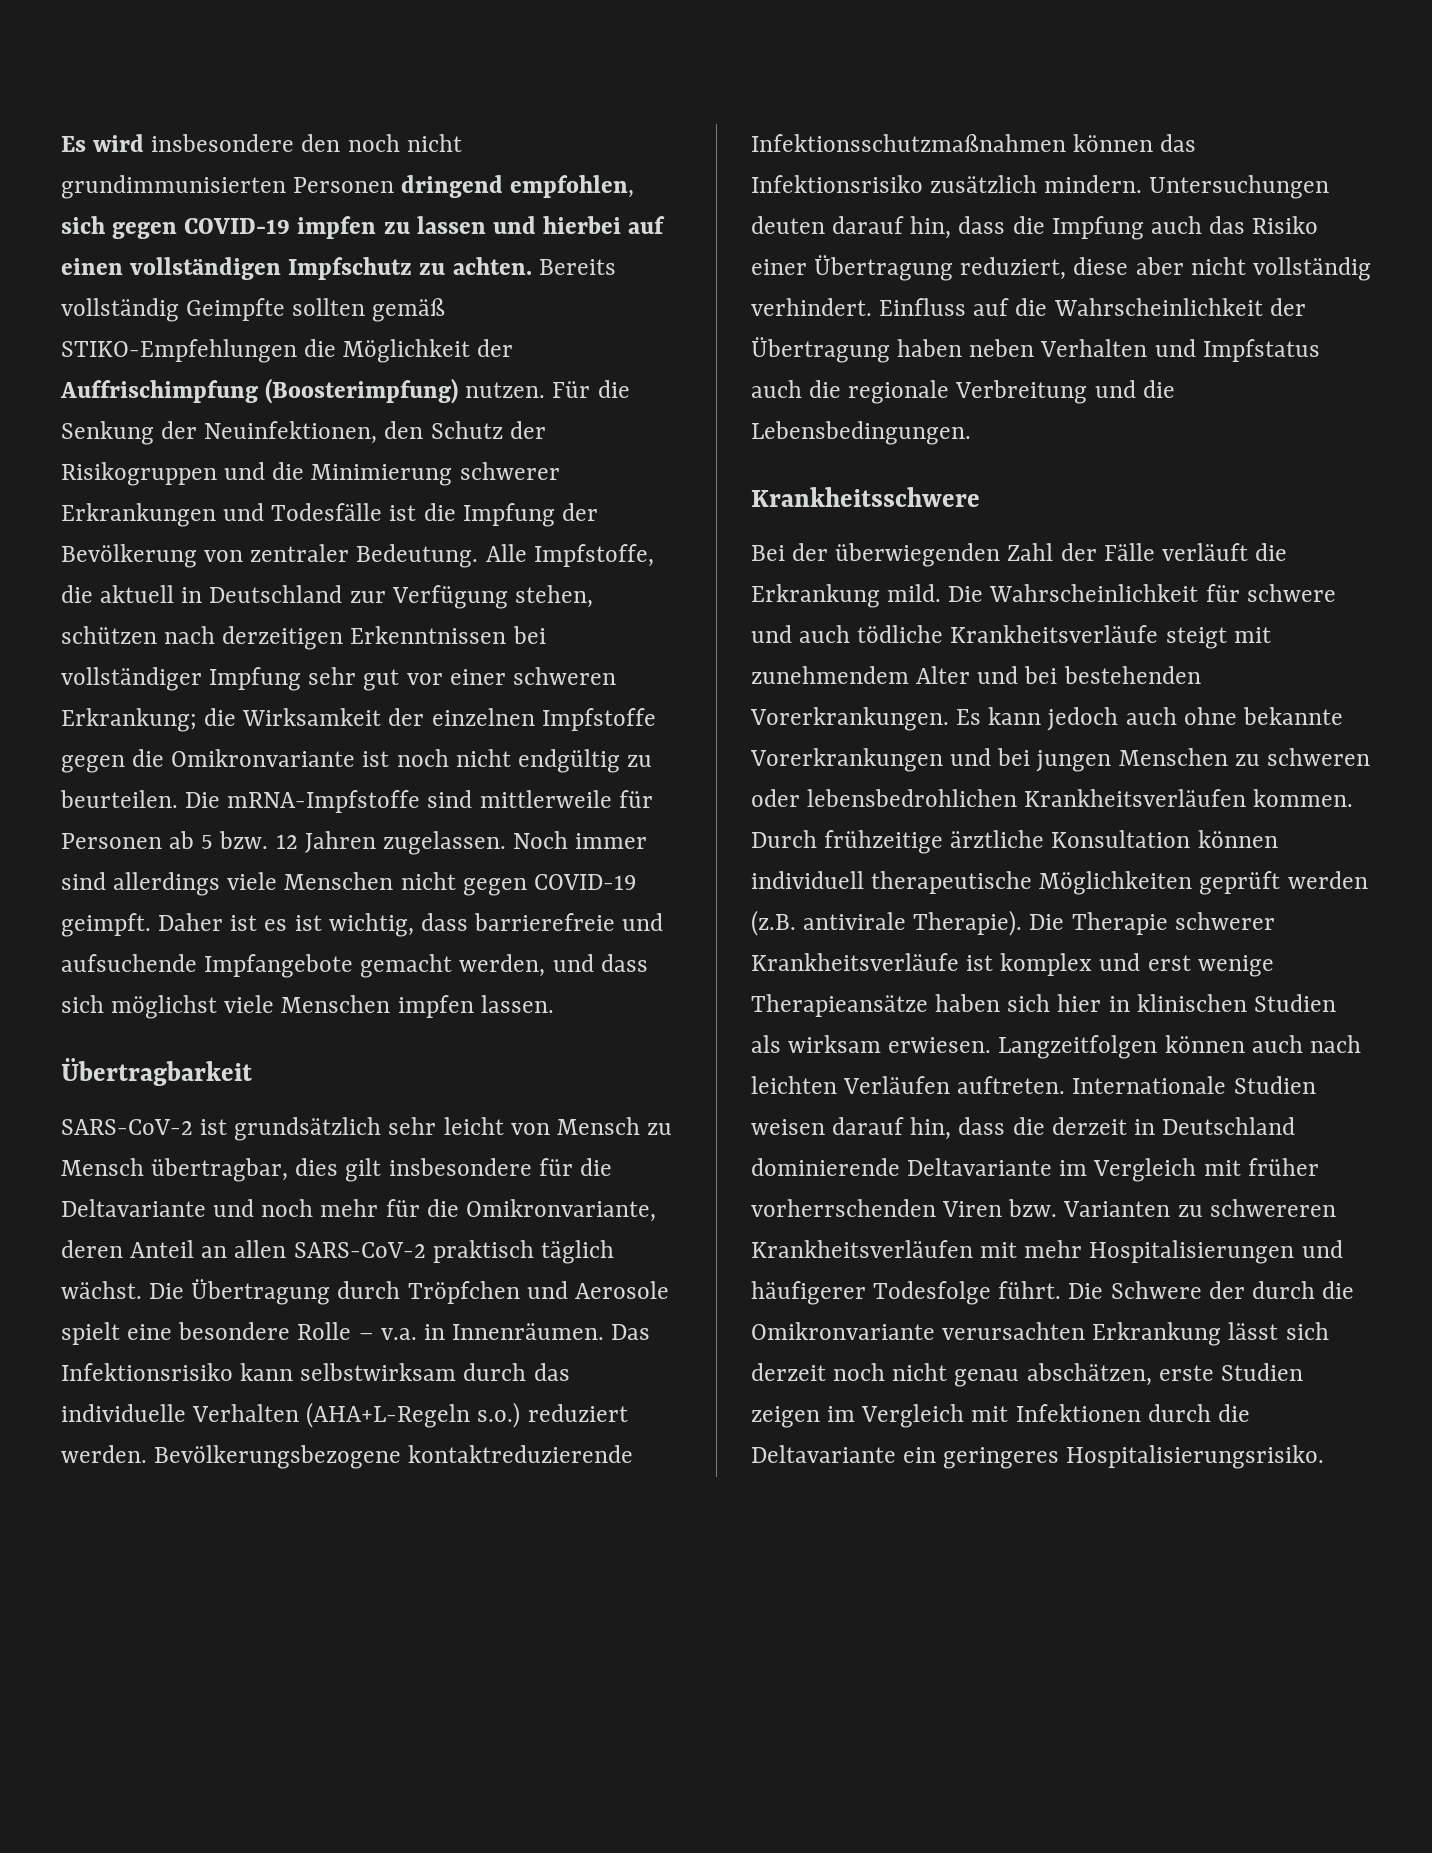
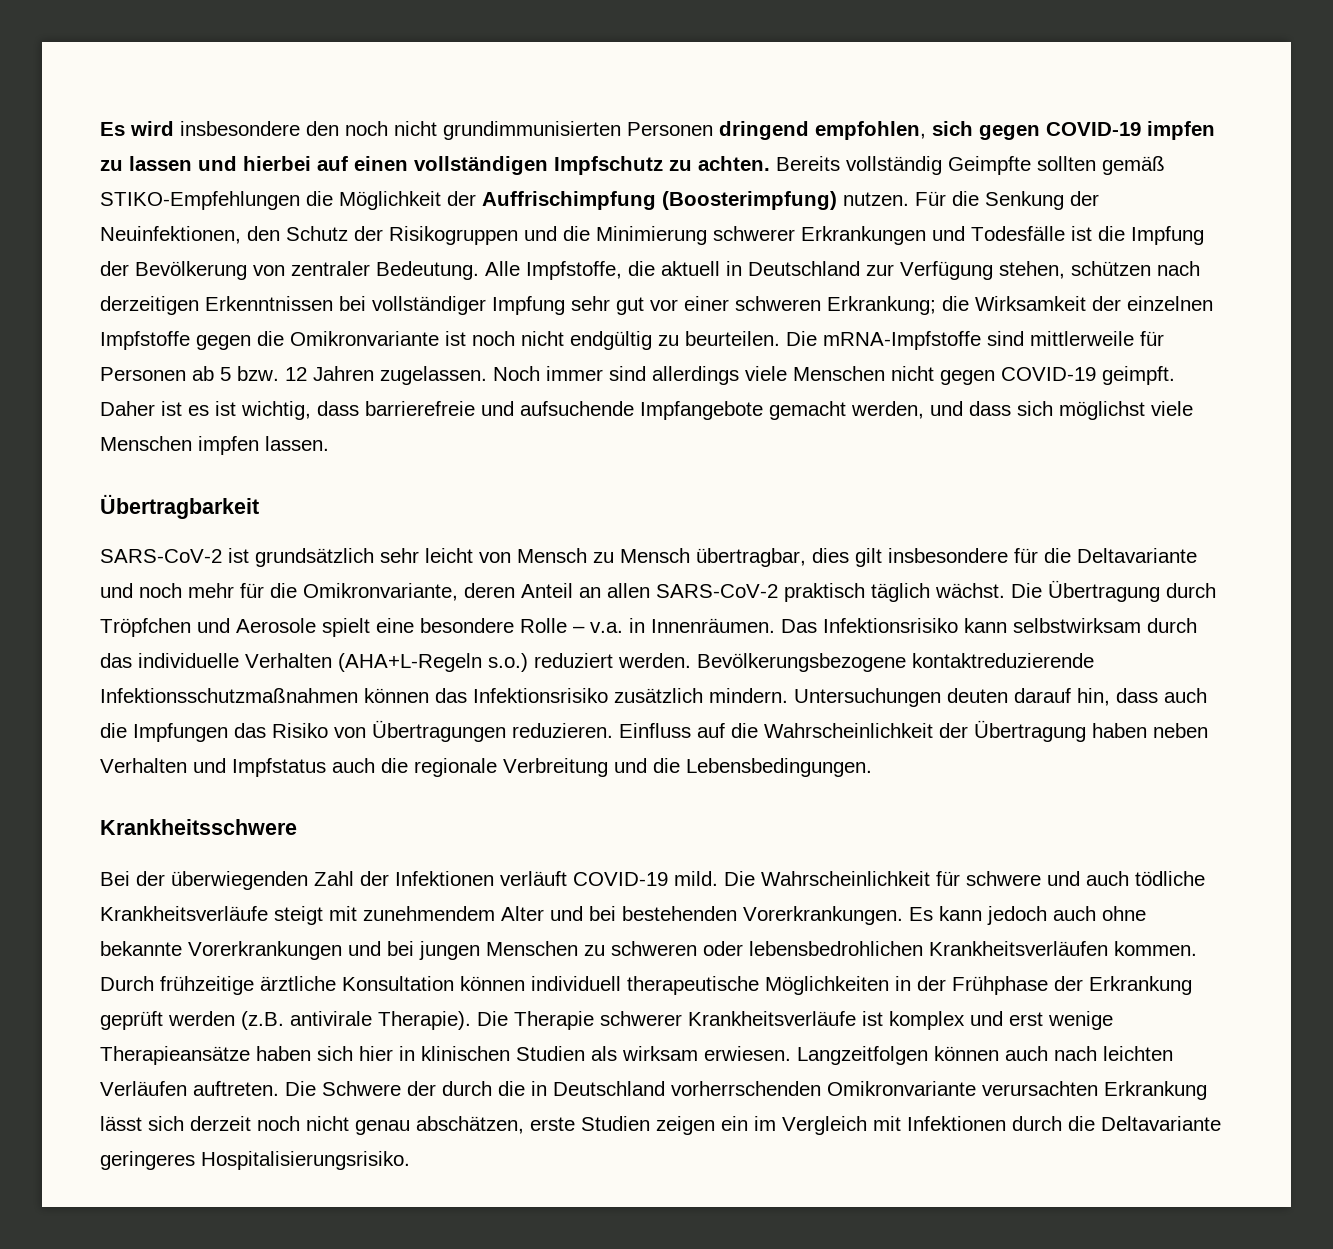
[1012,216,1319,240] [751,255,1371,281] [751,298,872,316] die Impfung auch das Risiko einer Übertragung reduziert, diese aber nicht vollständig verhindert. -> [1164,688,1207,703] [100,720,613,742] auch die Impfungen das Risiko von Übertragungen reduzieren.
[1103,543,1288,561] [751,584,880,608] Fälle verläuft die Erkrankung -> [395,871,668,886] Infektionen verläuft COVID-19
(1193, 883) none -> [895,976,1192,995] in der Frühphase der Erkrankung
[1072,1076,1316,1094] [751,1117,1296,1140] [751,1158,1319,1182] [751,1199,1336,1217] [751,1240,1343,1264] [751,1281,1062,1305] Internationale Studien weisen darauf hin, dass die derzeit in Deutschland dominierende Deltavariante im Vergleich mit früher vorherrschenden Viren bzw. Varianten zu schwereren Krankheitsverläufen mit mehr Hospitalisierungen und häufigerer Todesfolge führt. -> (279, 1088) none
(1355, 1290) none -> [531,1081,821,1096] in Deutschland vorherrschenden
(820, 1417) none -> [721,1116,748,1131] ein
[903,1447,937,1463] ein -> (1221, 1123) none

